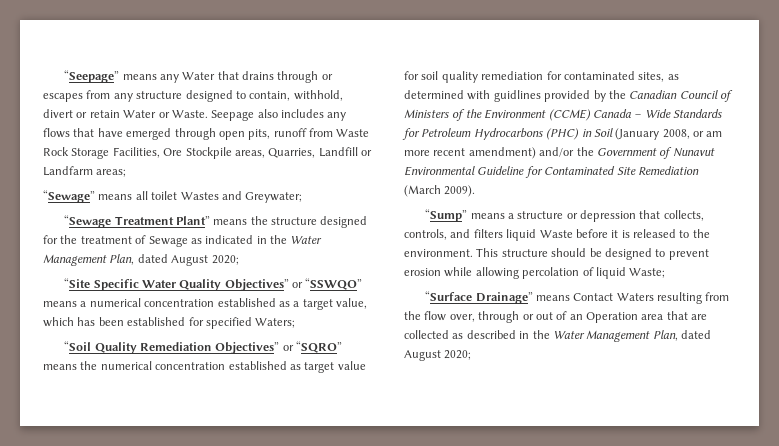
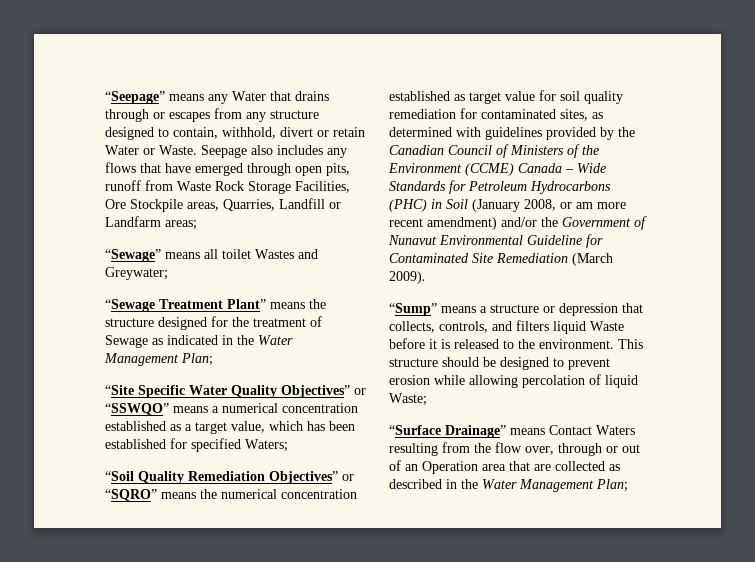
[109,254,239,266] Plan, dated August 2020; -> [181,353,213,366] Plan;
[493,90,541,102] guidlines -> [485,127,542,140] guidelines
[652,330,711,341] [404,350,472,361] Plan, dated August 2020; -> [596,479,628,492] Plan;

